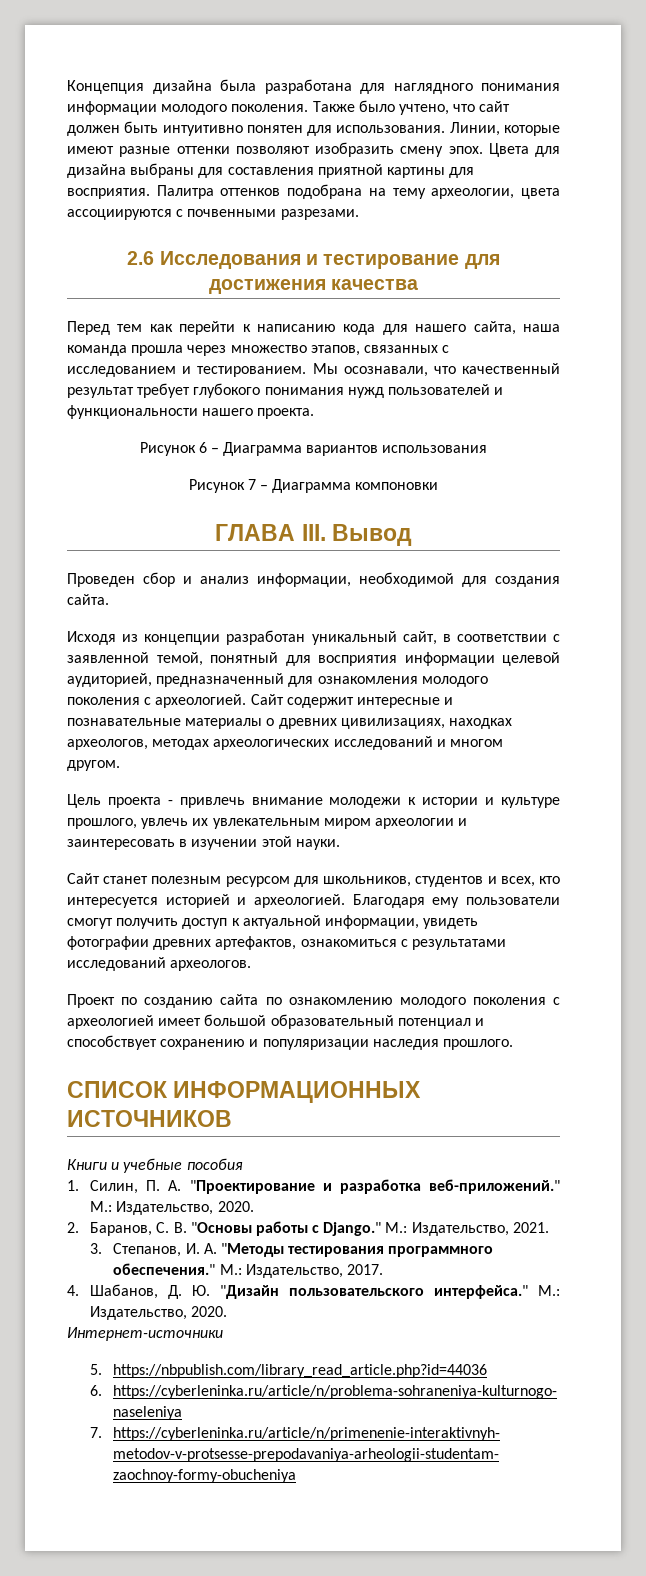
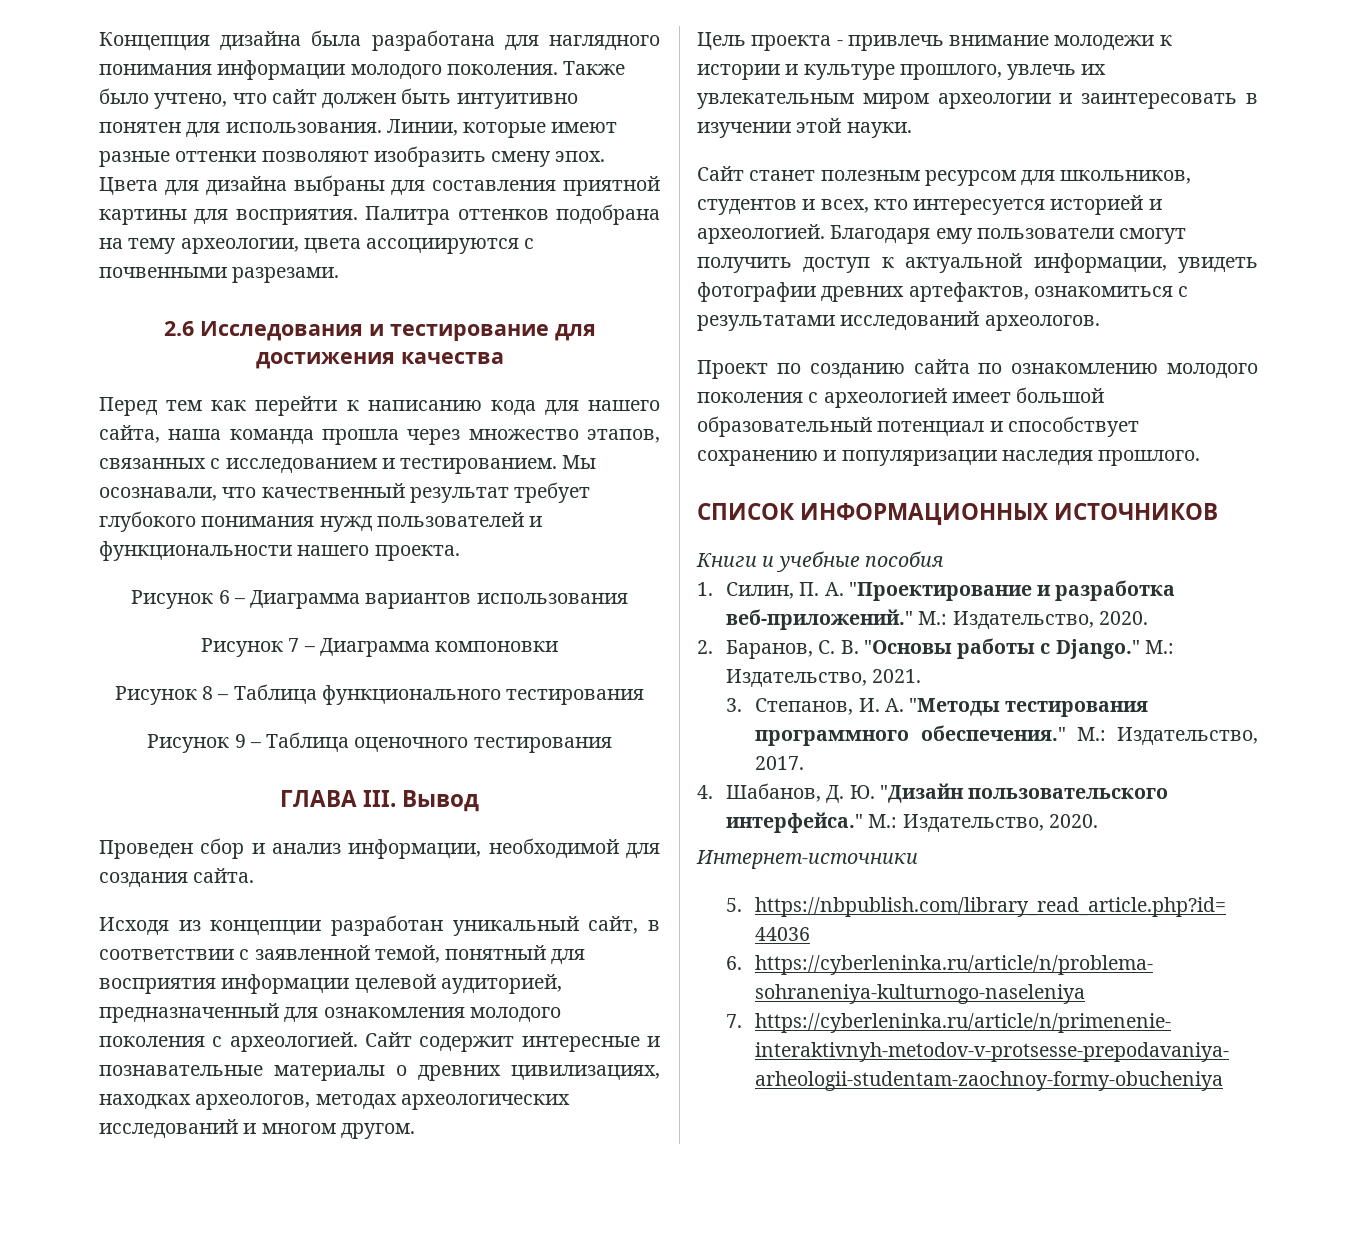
(439, 486) none -> [114,684,645,705] [147,732,612,753] // Рисунок 8 – Таблица функционального тестирования // Рисунок 9 – Таблица оценочного тестирования

